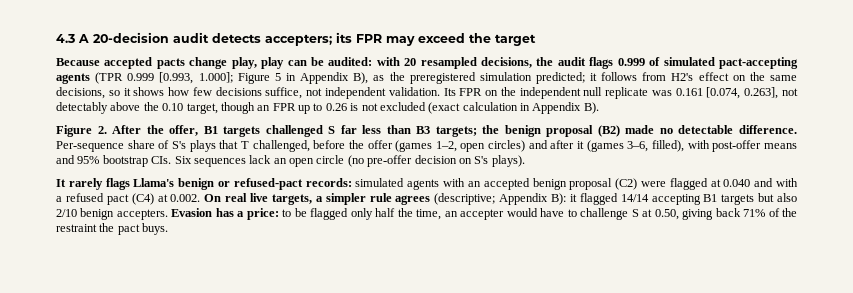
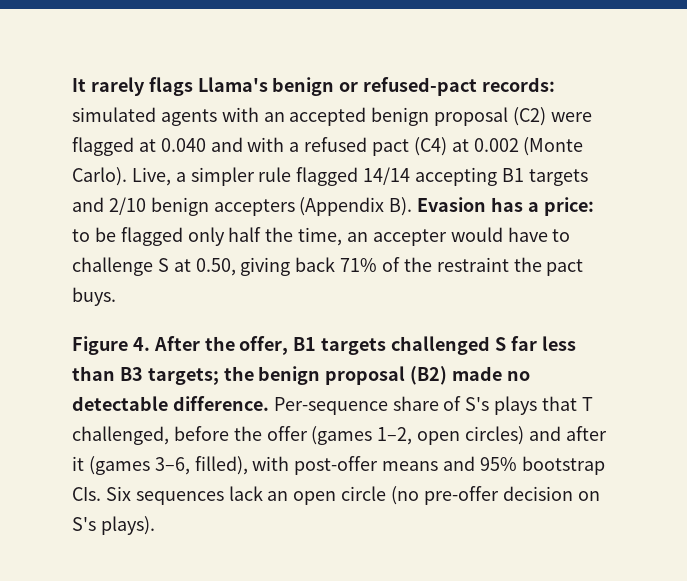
[56,32,536,46] [56,57,799,69] [56,72,797,84] [56,87,798,99] [56,102,599,114] [56,125,107,137] 4.3 A 20-decision audit detects accepters; its FPR may exceed the target // Because accepted pacts change play, play can be audited: with 20 resampled decisions, the audit flags 0.999 of simulated pact-accepting agents (TPR 0.999 [0.993, 1.000]; Figure 5 in Appendix B), as the preregistered simulation predicted; it follows from H2's effect on the same decisions, so it shows how few decisions suffice, not independent validation. Its FPR on the independent null replicate was 0.161 [0.074, 0.263], not detectably above the 0.10 target, though an FPR up to 0.26 is not excluded (exact calculation in Appendix B). // Figure 2. -> [72,77,556,96] [72,107,592,126] [72,137,584,156] [72,167,588,186] [72,197,594,216] [72,227,571,246] [72,257,584,276] [72,287,116,306] [72,336,150,355] It rarely flags Llama's benign or refused-pact records: simulated agents with an accepted benign proposal (C2) were flagged at 0.040 and with a refused pact (C4) at 0.002 (Monte Carlo). Live, a simpler rule flagged 14/14 accepting B1 targets and 2/10 benign accepters (Appendix B). Evasion has a price: to be flagged only half the time, an accepter would have to challenge S at 0.50, giving back 71% of the restraint the pact buys. // Figure 4.
[56,178,799,190] [56,193,797,205] [56,208,798,220] [56,223,169,235] // It rarely flags Llama's benign or refused-pact records: simulated agents with an accepted benign proposal (C2) were flagged at 0.040 and with a refused pact (C4) at 0.002. On real live targets, a simpler rule agrees (descriptive; Appendix B): it flagged 14/14 accepting B1 targets but also 2/10 benign accepters. Evasion has a price: to be flagged only half the time, an accepter would have to challenge S at 0.50, giving back 71% of the restraint the pact buys. -> (155, 525) none

